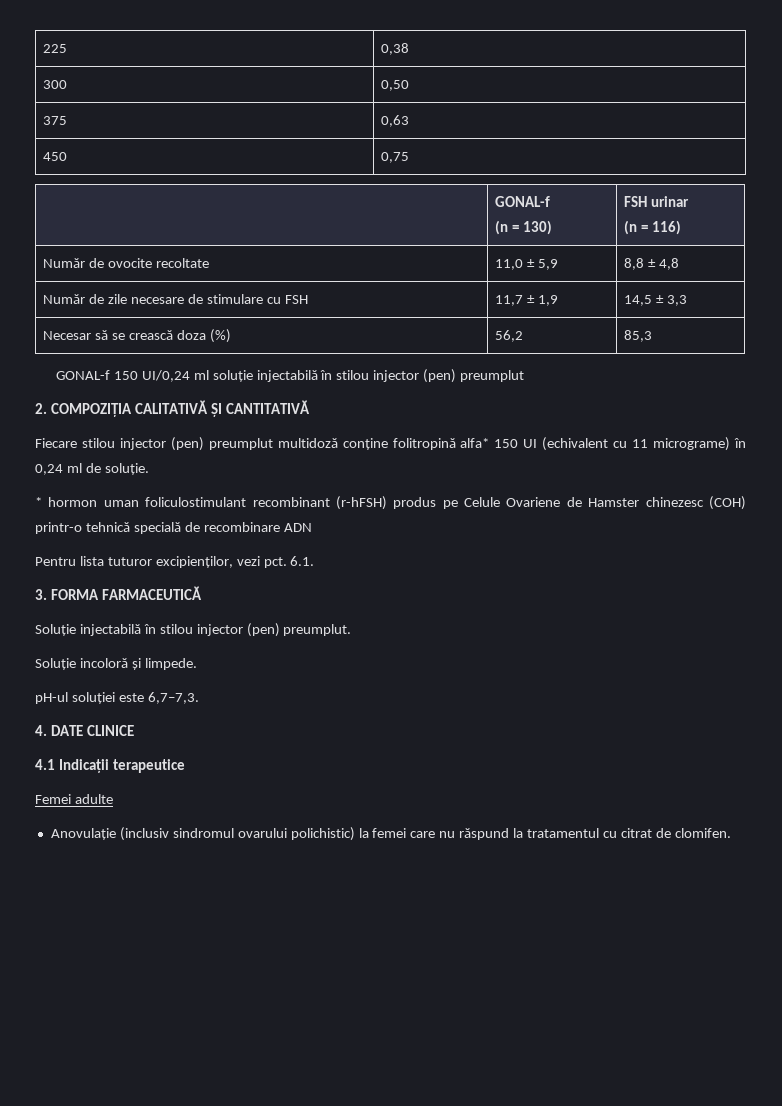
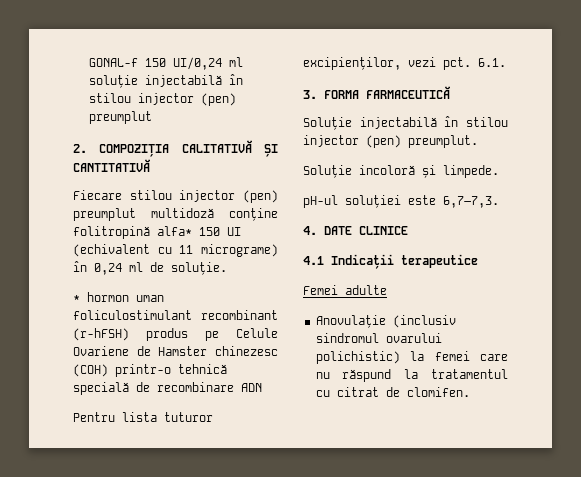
[43,44,68,53] [381,43,410,55] [43,80,68,89] [381,80,410,91] [43,116,68,125] [381,115,410,127] [43,152,68,161] [381,152,410,163] [495,196,551,207] [495,220,553,235] [624,196,690,207] [624,220,682,235] [43,258,209,268] [495,259,559,270] [624,258,680,270] [43,294,308,304] [495,295,559,306] [624,295,688,306] [43,329,231,343] [495,330,524,342] [624,330,653,342] 225 | 0,38 // 300 | 0,50 // 375 | 0,63 // 450 | 0,75 // | GONAL-f // (n = 130) | FSH urinar // (n = 116) // Număr de ovocite recoltate | 11,0 ± 5,9 | 8,8 ± 4,8 // Număr de zile necesare de stimulare cu FSH | 11,7 ± 1,9 | 14,5 ± 3,3 // Necesar să se crească doza (%) | 56,2 | 85,3 // -> (88, 62) none

